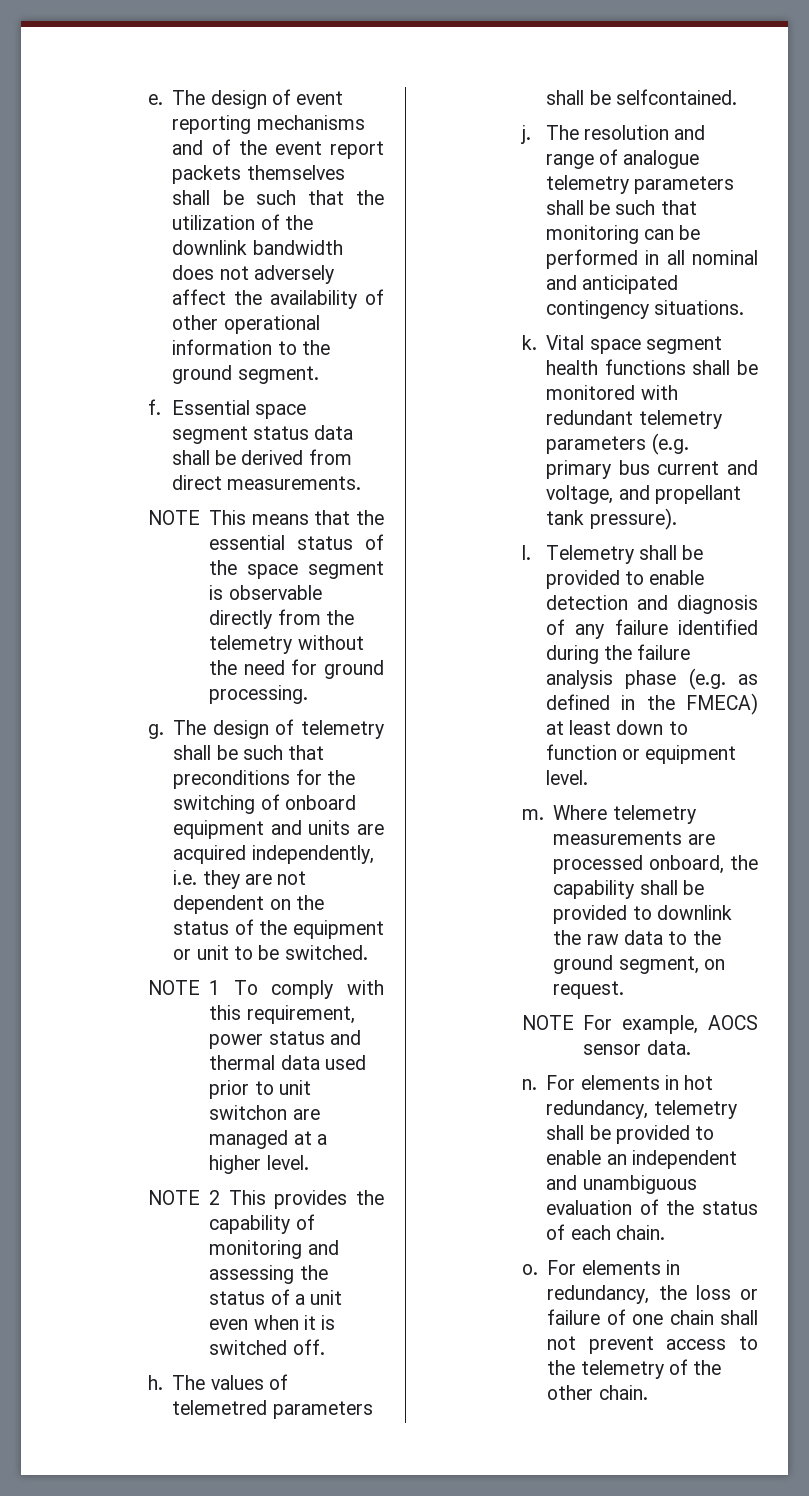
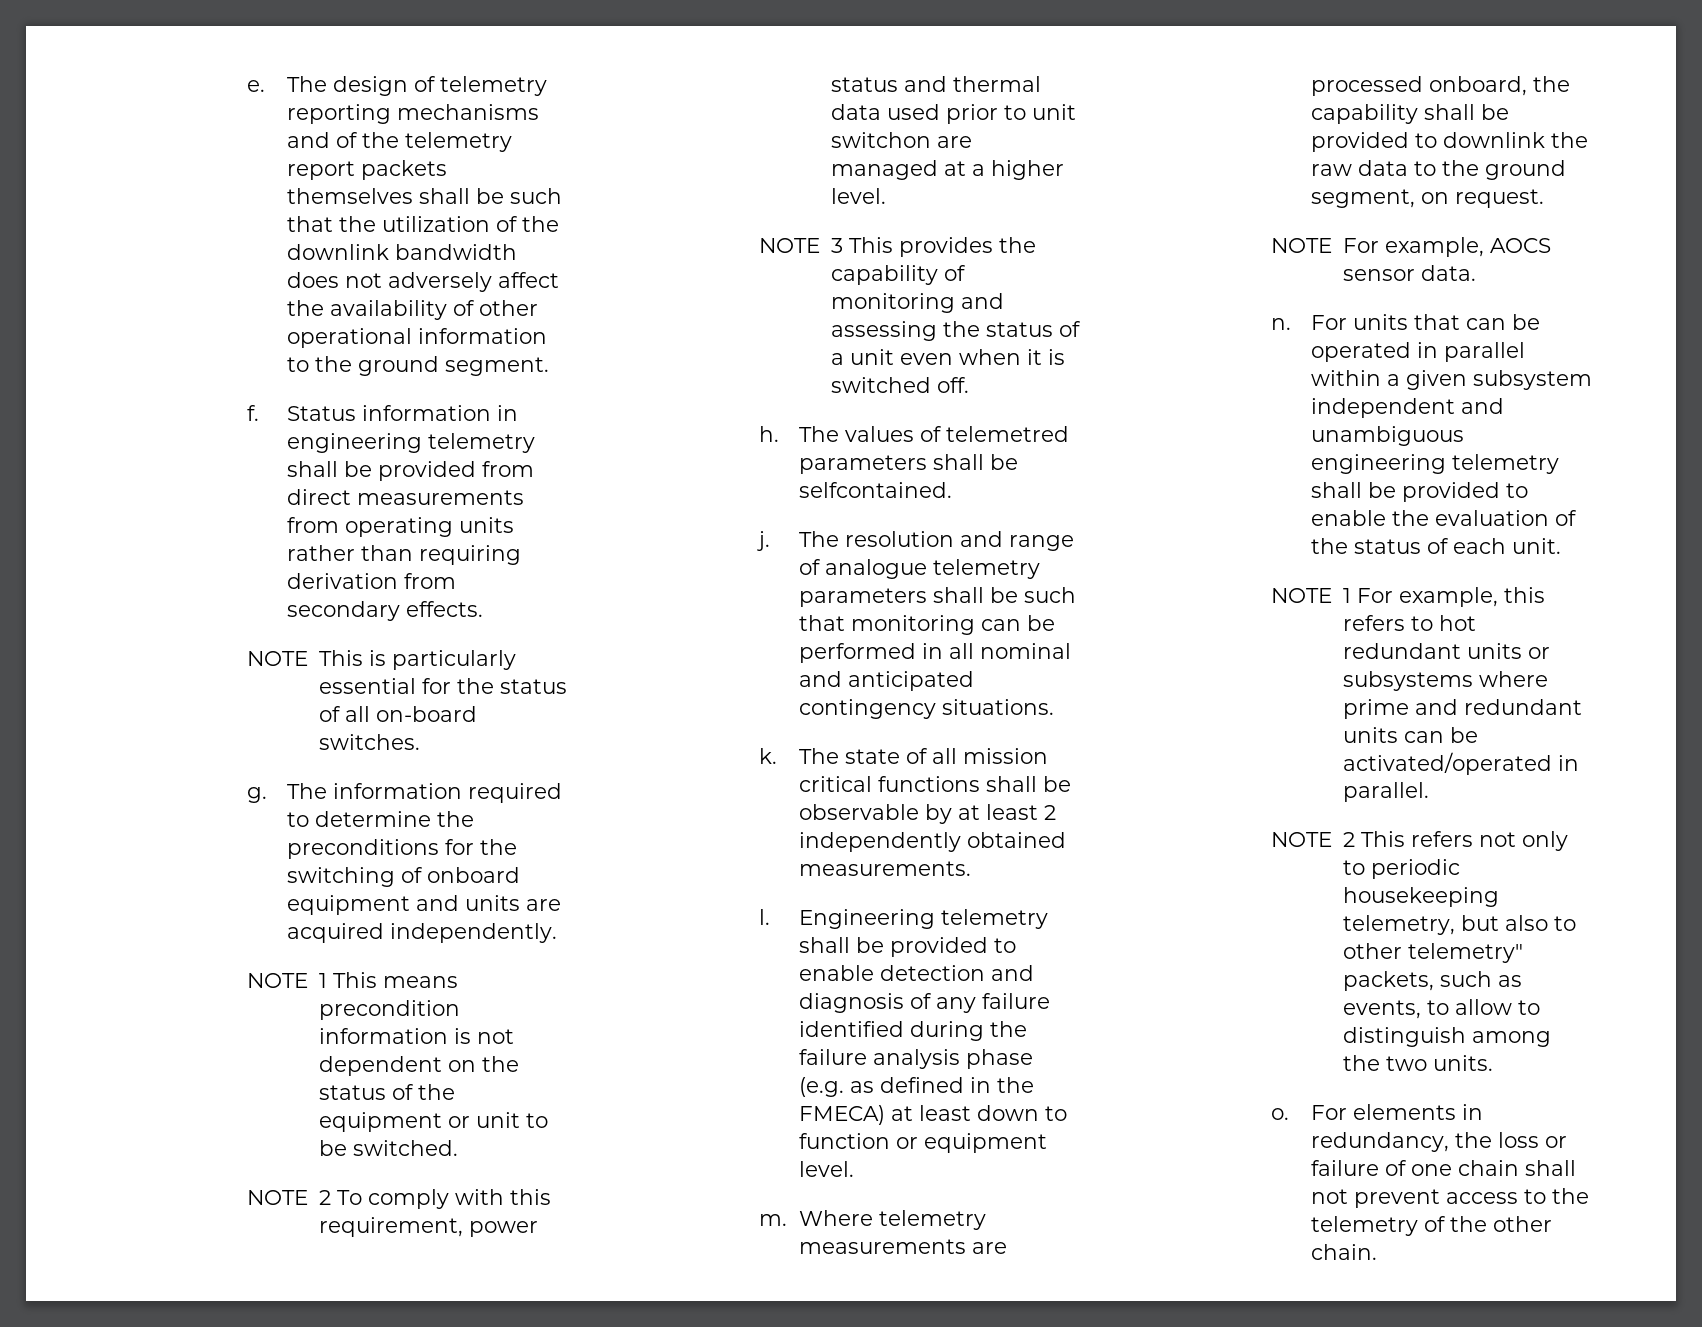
[296,91,344,105] event -> [439,76,547,96] telemetry
[274,141,322,155] event -> [404,132,512,152] telemetry
[171,400,307,419] [171,425,354,444] [171,450,304,465] Essential space segment status data shall be derived -> [286,405,518,421] [286,433,535,453] [286,461,476,481] Status information in engineering telemetry shall be provided
[227,476,362,490] [147,510,384,525] [209,534,384,550] [209,560,384,579] [209,585,322,600] [209,609,354,629] [209,635,364,654] [209,659,384,679] [209,685,309,704] [147,719,384,739] [173,745,325,760] measurements. // NOTE This means that the essential status of the space segment is observable directly from the telemetry without the need for ground processing. // g. The design of telemetry shall be such that -> [356,490,524,505] [286,517,514,537] [286,545,521,565] [286,573,456,589] [286,601,483,621] [247,650,516,670] [318,678,567,694] [318,706,477,722] [318,734,420,750] [247,783,562,803] [286,811,474,827] measurements from operating units rather than requiring derivation from secondary effects. // NOTE This is particularly essential for the status of all on-board switches. // g. The information required to determine the
[251,845,374,864] [173,870,272,889] independently, i.e. they are -> [389,923,557,943] [247,972,458,988] [318,1000,460,1020] [318,1028,471,1044] independently. // NOTE 1 This means precondition information is
[209,980,221,995] 1 -> [318,1190,331,1205] 2
[209,1190,221,1205] 2 -> [830,238,843,253] 3
[546,335,722,354] [546,359,758,375] [546,385,678,400] [546,410,722,429] [546,433,689,455] [546,460,758,479] [546,485,741,504] [546,508,677,530] Vital space segment health functions shall be monitored with redundant telemetry parameters (e.g. primary bus current and voltage, and propellant tank pressure). -> [798,748,1048,764] [798,776,1071,792] [798,804,1056,824] [798,832,1066,852] [798,861,971,876] The state of all mission critical functions shall be observable by at least 2 independently obtained measurements.
[545,545,634,564] Telemetry -> [798,909,1048,929] Engineering telemetry
[580,1075,714,1090] [546,1100,737,1119] [546,1125,715,1144] [546,1150,737,1169] [546,1175,697,1194] elements in hot redundancy, telemetry shall be provided to enable an independent and unambiguous -> [1352,314,1540,330] [1310,342,1525,362] [1310,370,1592,390] [1310,398,1504,418] [1310,426,1464,446] [1310,454,1559,474] [1310,482,1528,502] [1310,510,1429,526] units that can be operated in parallel within a given subsystem independent and unambiguous engineering telemetry shall be provided to enable the
[615,1225,665,1240] chain. -> [1511,538,1561,554] [1271,587,1545,607] [1342,615,1476,631] [1342,643,1550,659] [1342,671,1548,691] [1342,699,1582,719] [1342,727,1478,743] [1342,752,1579,775] [1342,782,1429,802] [1271,831,1568,851] [1342,859,1460,879] [1342,887,1499,907] [1342,915,1576,935] [1342,943,1523,963] [1342,971,1522,991] [1342,999,1540,1019] [1342,1027,1551,1047] [1342,1055,1493,1071] unit. // NOTE 1 For example, this refers to hot redundant units or subsystems where prime and redundant units can be activated/operated in parallel. // NOTE 2 This refers not only to periodic housekeeping telemetry, but also to other telemetry" packets, such as events, to allow to distinguish among the two units.

